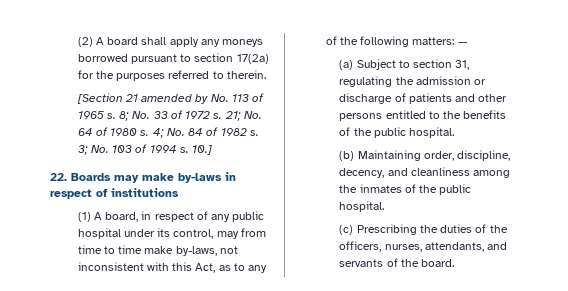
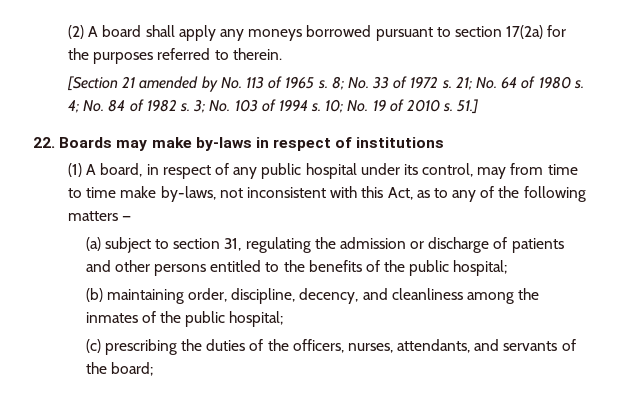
[192,145,213,155] 10.] -> [325,99,479,114] 10; No. 19 of 2010 s. 51.]
[412,37,455,45] matters: -> [68,211,119,221] matters
[356,59,396,70] Subject -> [104,237,151,253] subject
[409,127,455,138] hospital. -> [453,260,508,276] hospital;
[357,150,421,161] Maintaining -> [106,289,184,304] maintaining
[339,201,385,212] hospital. -> [229,311,284,327] hospital;
[356,224,417,235] Prescribing -> [104,339,177,355] prescribing
[421,259,455,267] board. -> [110,362,153,376] board;

